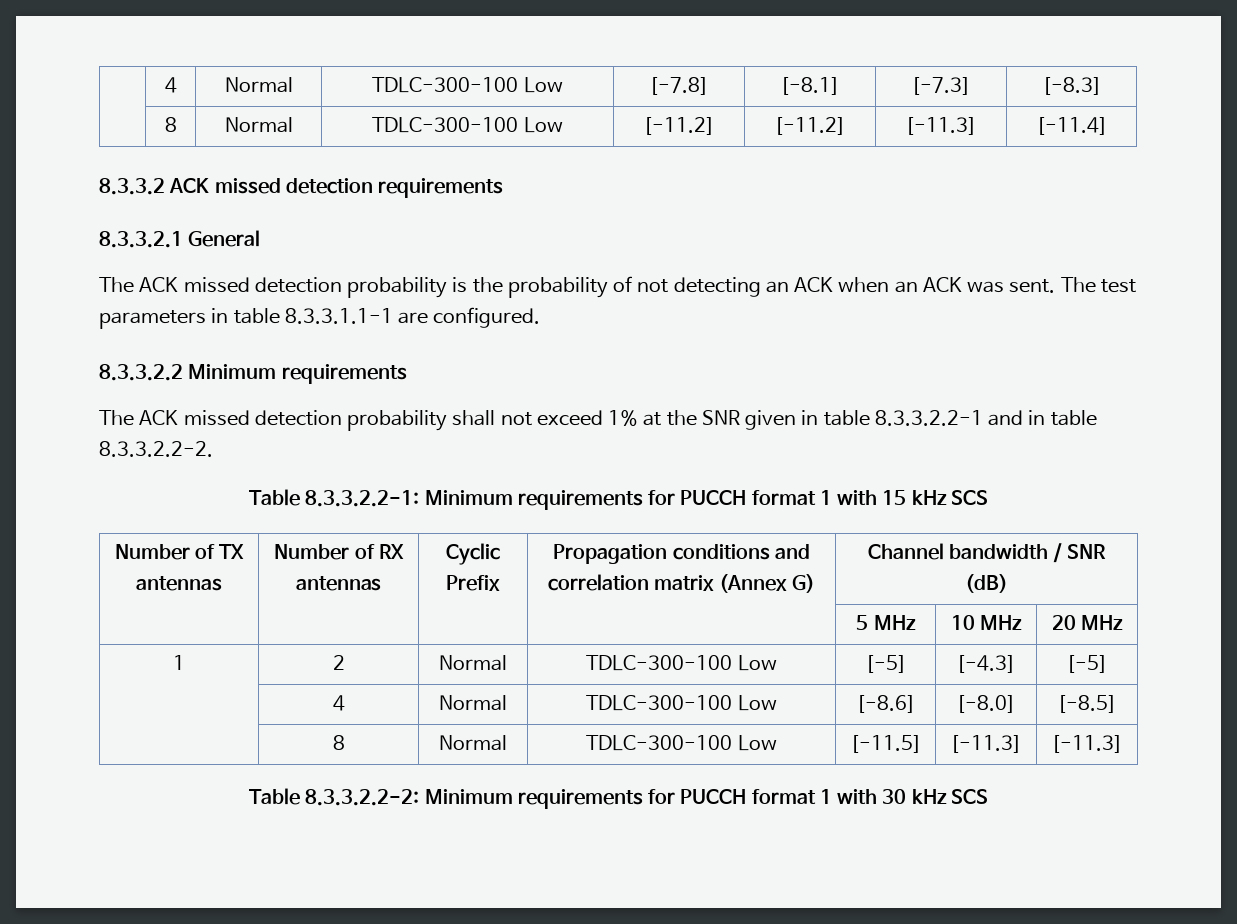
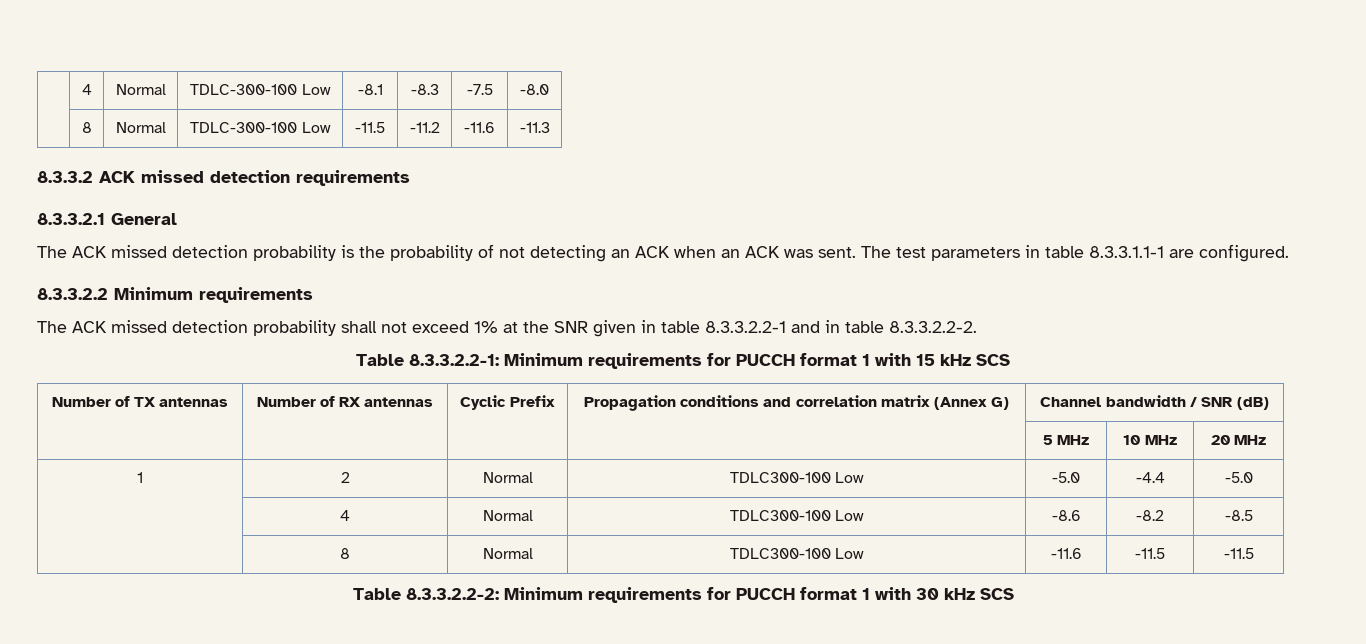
[164,77,177,93] [224,77,293,93] [372,77,563,93] [649,77,709,95] [780,77,840,95] [911,77,971,95] [1041,77,1102,95] [164,117,177,132] [224,117,293,133] [372,117,563,133] [643,117,715,135] [774,117,846,135] [905,117,977,135] [1035,117,1108,135] | 4 | Normal | TDLC-300-100 Low | [-7.8] | [-8.1] | [-7.3] | [-8.3] // | 8 | Normal | TDLC-300-100 Low | [-11.2] | [-11.2] | [-11.3] | [-11.4] -> [81,84,92,95] [115,84,166,95] [190,84,331,95] [357,84,383,95] [410,84,439,95] [466,84,493,95] [520,84,549,95] [81,122,92,133] [115,122,166,133] [190,122,331,133] [355,122,385,133] [409,122,440,133] [464,122,495,133] [519,122,550,133] | 4 | Normal | TDLC-300-100 Low | -8.1 | -8.3 | -7.5 | -8.0 // | 8 | Normal | TDLC-300-100 Low | -11.5 | -11.2 | -11.6 | -11.3
[586,655,777,671] [864,655,907,673] [956,655,1016,673] [1066,655,1108,673] [332,695,345,711] [439,695,507,711] [586,695,777,711] [855,695,916,713] [956,695,1016,713] [1057,695,1117,713] [332,735,345,750] [439,735,507,751] [586,735,777,751] [849,735,922,753] [950,735,1022,753] [1051,735,1123,753] TDLC-300-100 Low | [-5] | [-4.3] | [-5] // | 4 | Normal | TDLC-300-100 Low | [-8.6] | [-8.0] | [-8.5] // | 8 | Normal | TDLC-300-100 Low | [-11.5] | [-11.3] | [-11.3] -> [729,472,865,483] [1052,472,1080,483] [1135,472,1165,483] [1224,472,1253,483] [340,510,350,521] [482,510,533,521] [729,510,865,521] [1051,510,1081,521] [1136,510,1164,521] [1224,510,1253,521] [340,548,350,559] [482,548,533,559] [729,548,865,559] [1050,548,1082,559] [1135,548,1165,559] [1223,548,1254,559] TDLC300-100 Low | -5.0 | -4.4 | -5.0 // | 4 | Normal | TDLC300-100 Low | -8.6 | -8.2 | -8.5 // | 8 | Normal | TDLC300-100 Low | -11.6 | -11.5 | -11.5

